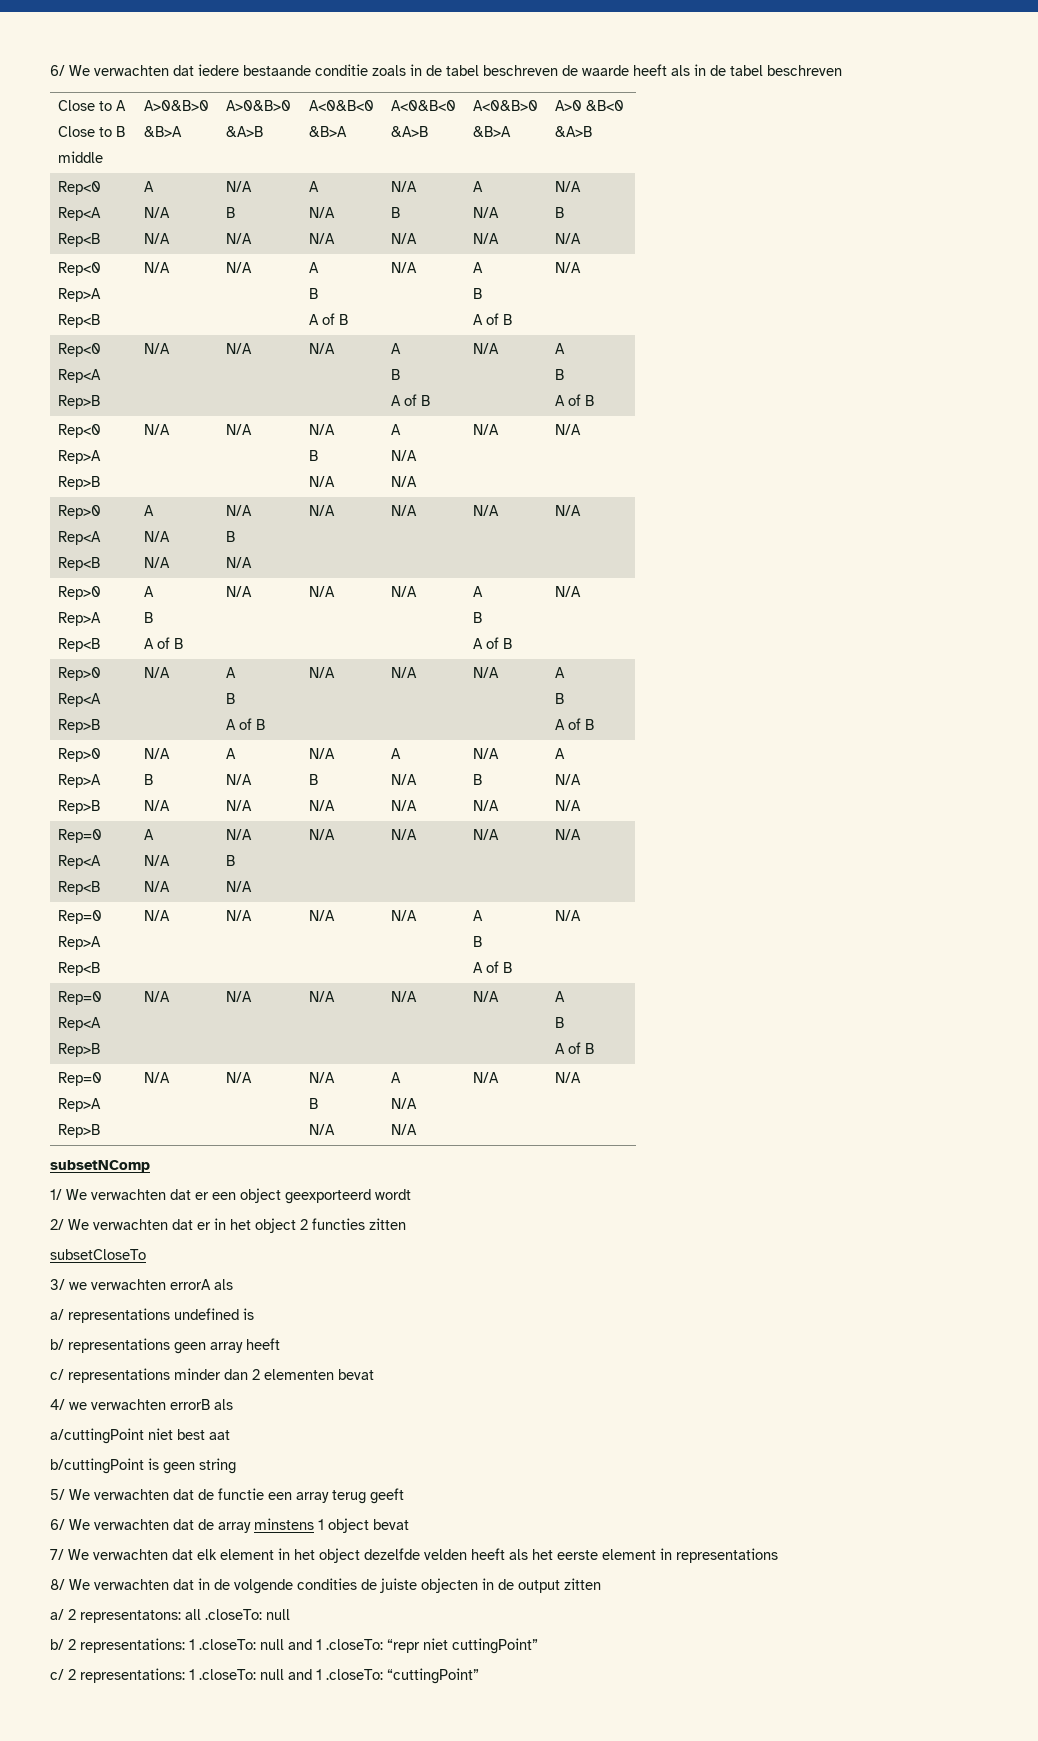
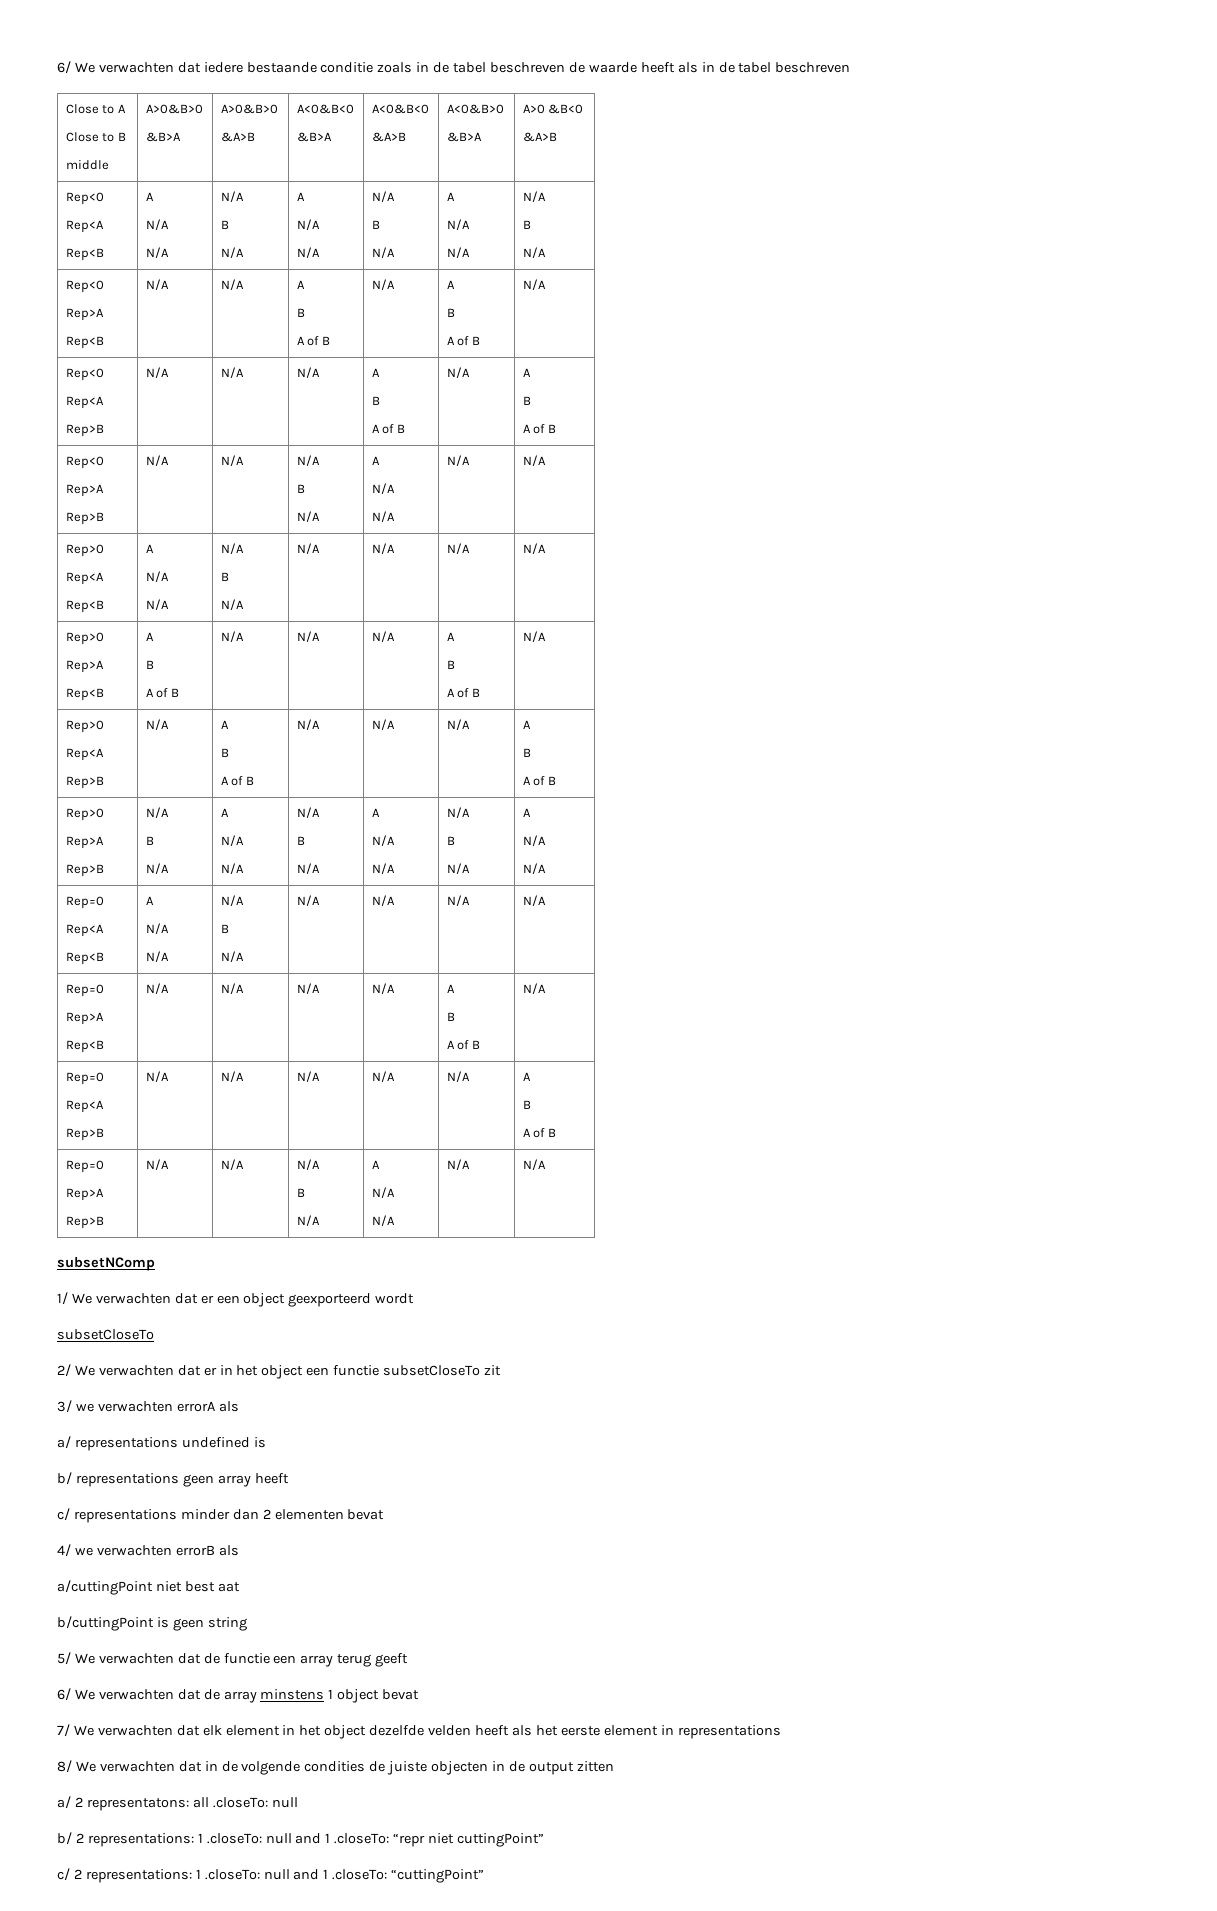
(411, 1194) none -> [57,1329,154,1340] // subsetCloseTo
[300,1218,406,1230] [50,1249,146,1260] 2 functies zitten // subsetCloseTo -> [306,1365,502,1376] een functie subsetCloseTo zit

